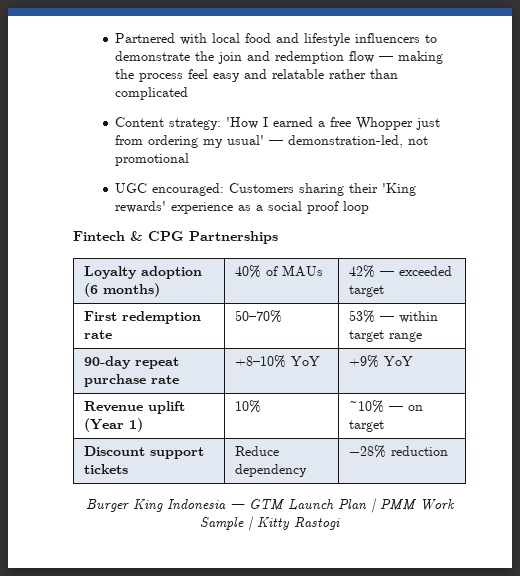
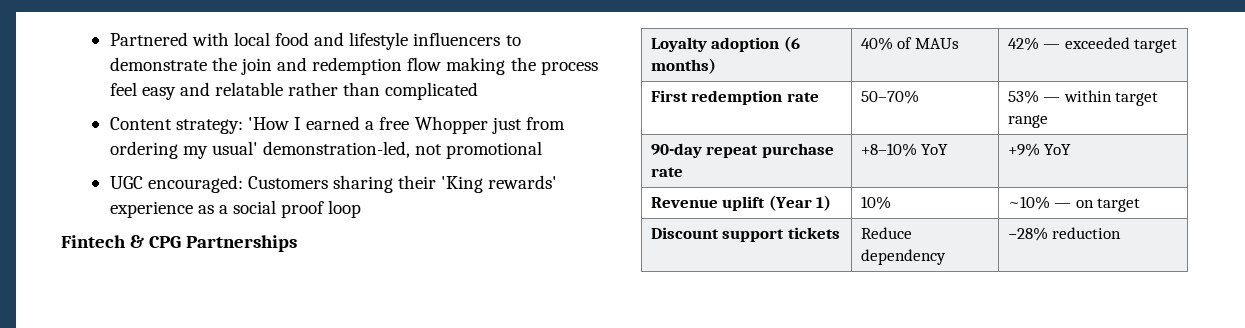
[379,56,394,61] — -> (442, 64) none
[269,140,284,145] — -> (258, 148) none
[86,498,455,513] [200,516,340,531] // Burger King Indonesia — GTM Launch Plan | PMM Work Sample | Kitty Rastogi -> (1122, 233) none

